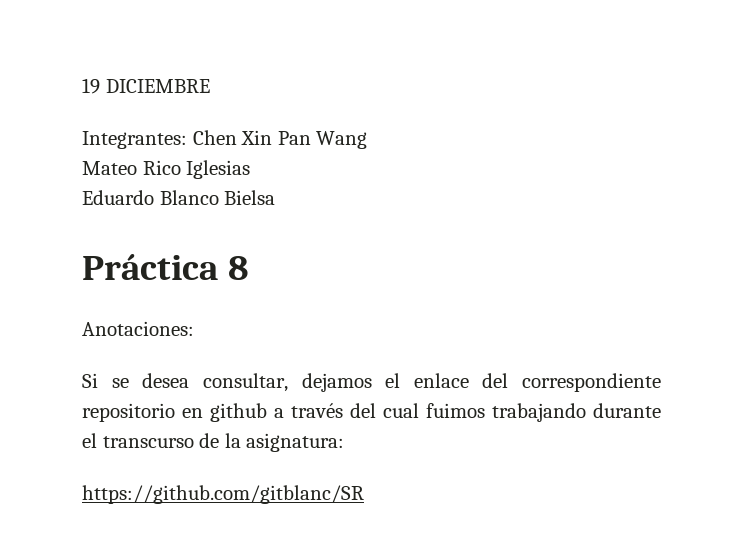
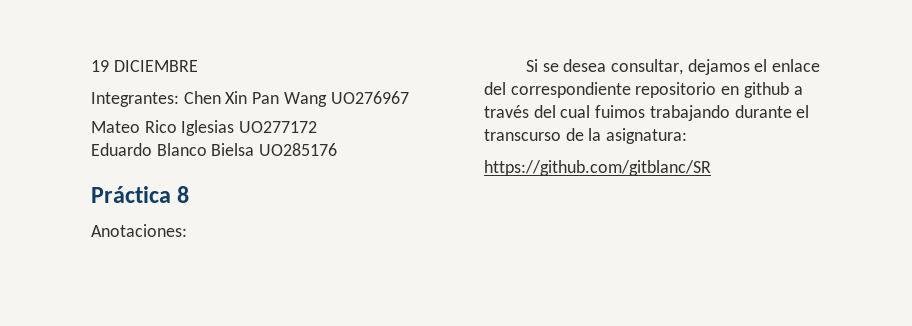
(368, 140) none -> [330,91,409,104] UO276967
(251, 169) none -> [239,121,318,133] UO277172
(276, 197) none -> [259,143,338,156] UO285176

